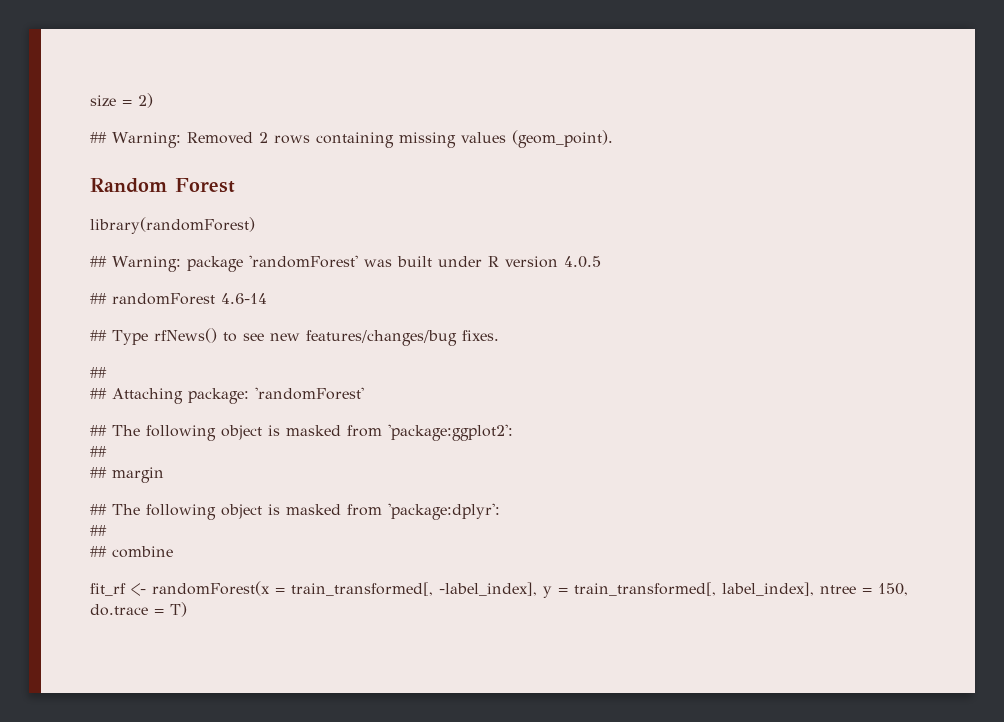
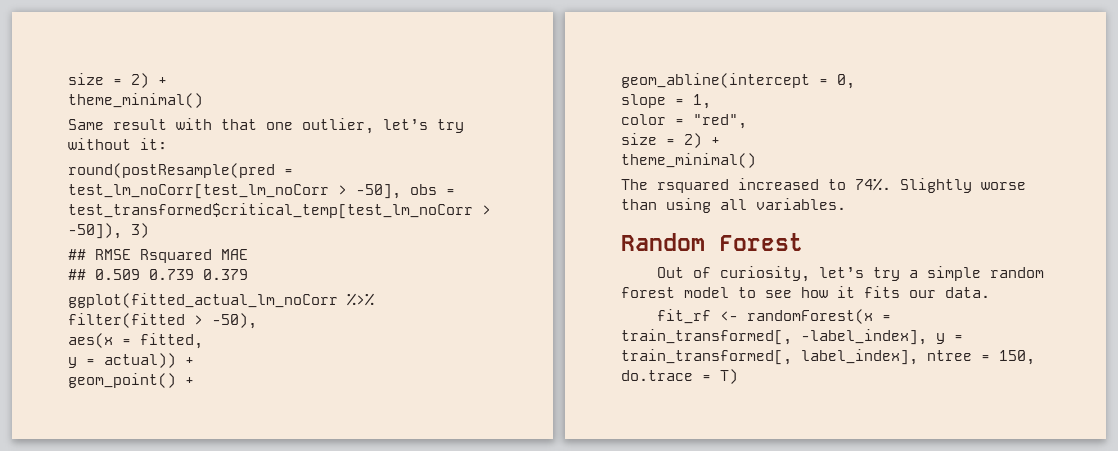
[90,93,153,108] [90,130,613,148] [90,178,235,193] [90,217,255,234] [90,255,601,272] [90,293,267,305] [90,328,499,346] [90,367,107,378] [90,387,364,404] [90,424,513,441] [90,446,107,457] [90,467,164,483] [90,503,500,520] [90,525,107,536] [90,546,173,558] size = 2) // ## Warning: Removed 2 rows containing missing values (geom_point). // Random Forest // library(randomForest) // ## Warning: package 'randomForest' was built under R version 4.0.5 // ## randomForest 4.6-14 // ## Type rfNews() to see new features/changes/bug fixes. // ## // ## Attaching package: 'randomForest' // ## The following object is masked from 'package:ggplot2': // ## // ## margin // ## The following object is masked from 'package:dplyr': // ## // ## combine -> [68,73,167,88] [68,93,203,108] [68,118,464,134] [68,138,167,150] [68,163,293,178] [68,184,455,199] [68,203,491,219] [68,223,149,239] [68,249,248,263] [68,269,248,280] [68,293,374,308] [68,313,257,329] [68,333,203,349] [68,353,194,368] [68,373,194,388] [621,73,855,89] [621,94,711,109] [621,114,747,129] [621,133,720,148] [621,153,756,168] [621,178,1026,193] [621,198,846,213] [621,233,803,251] [657,266,1045,282] [621,286,990,298] size = 2) + // theme_minimal() // Same result with that one outlier, let’s try without it: // round(postResample(pred = test_lm_noCorr[test_lm_noCorr > -50], obs = test_transformed$critical_temp[test_lm_noCorr > -50]), 3) // ## RMSE Rsquared MAE // ## 0.509 0.739 0.379 // ggplot(fitted_actual_lm_noCorr %>% filter(fitted > -50), // aes(x = fitted, // y = actual)) + // geom_point() + // geom_abline(intercept = 0, // slope = 1, // color = "red", // size = 2) + // theme_minimal() // The rsquared increased to 74%. Slightly worse than using all variables. // Random Forest // Out of curiosity, let’s try a simple random forest model to see how it fits our data.

